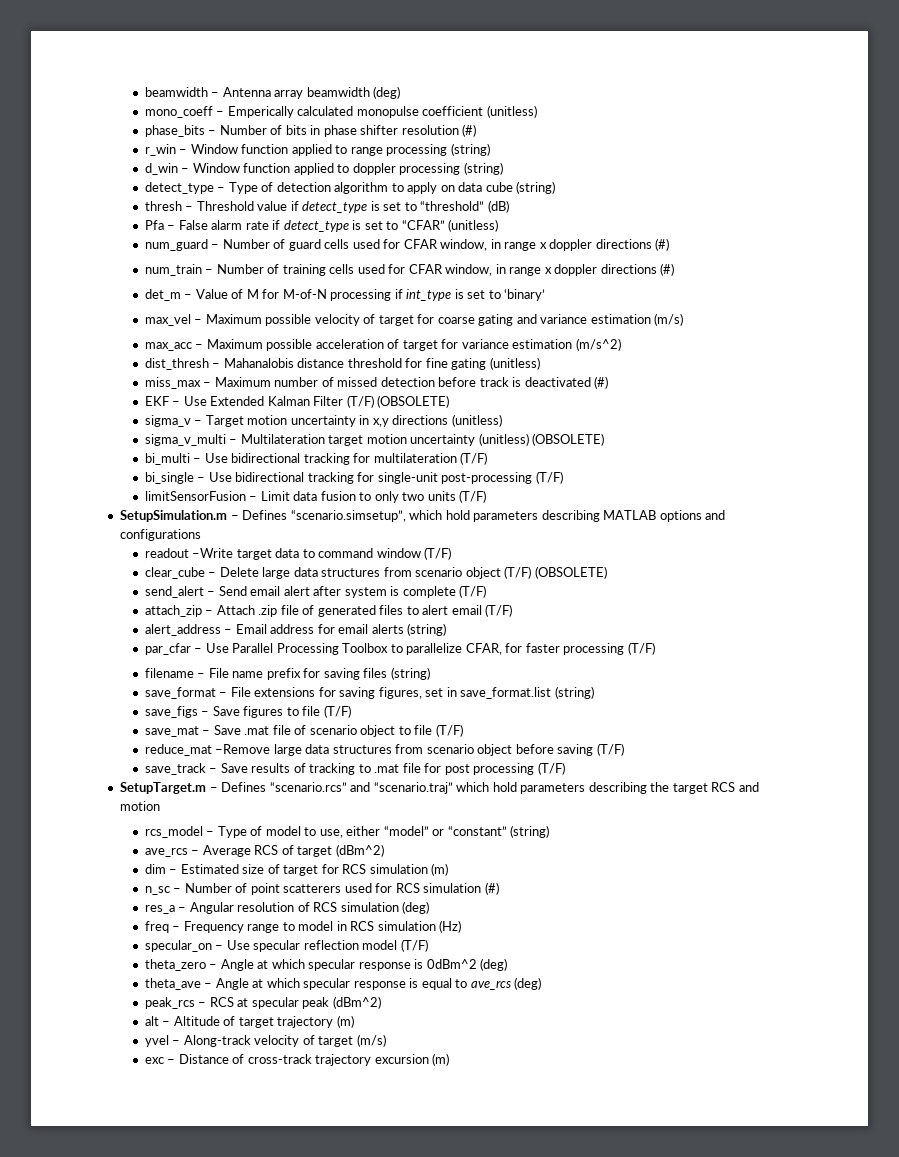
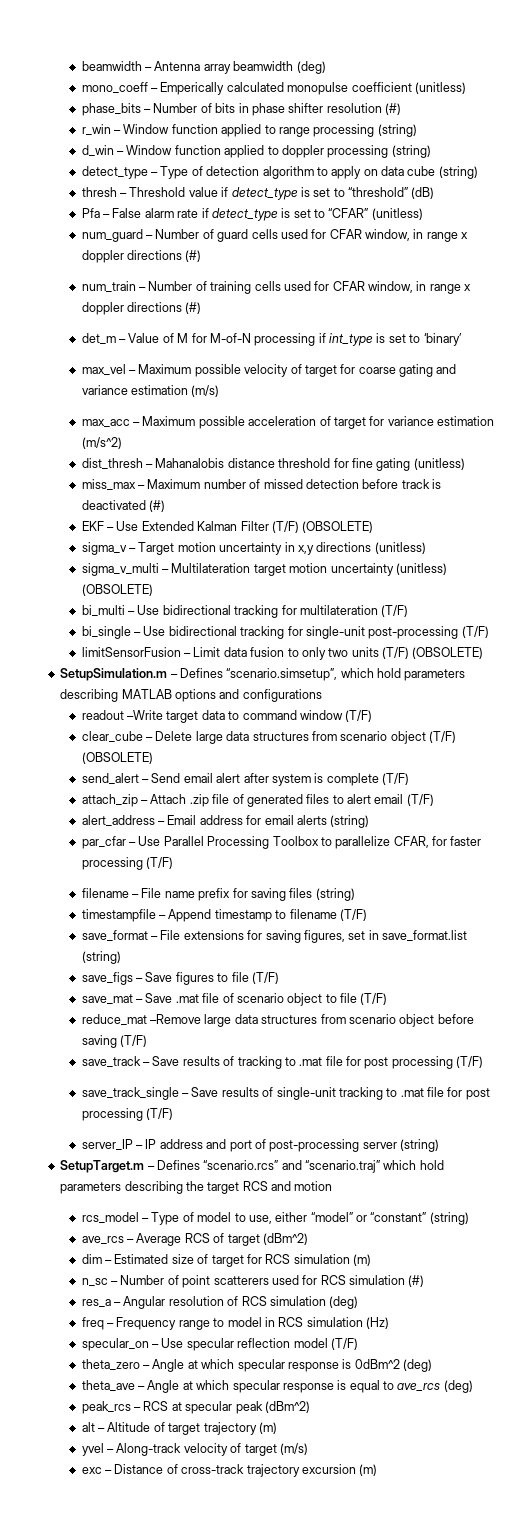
(487, 496) none -> [412,647,484,659] (OBSOLETE)
(430, 673) none -> [81,909,367,922] // timestampfile – Append timestamp to filename (T/F)
(565, 768) none -> [81,1087,490,1100] [81,1108,174,1121] [81,1139,440,1152] // save_track_single – Save results of single-unit tracking to .mat file for post processing (T/F) // server_IP – IP address and port of post-processing server (string)

